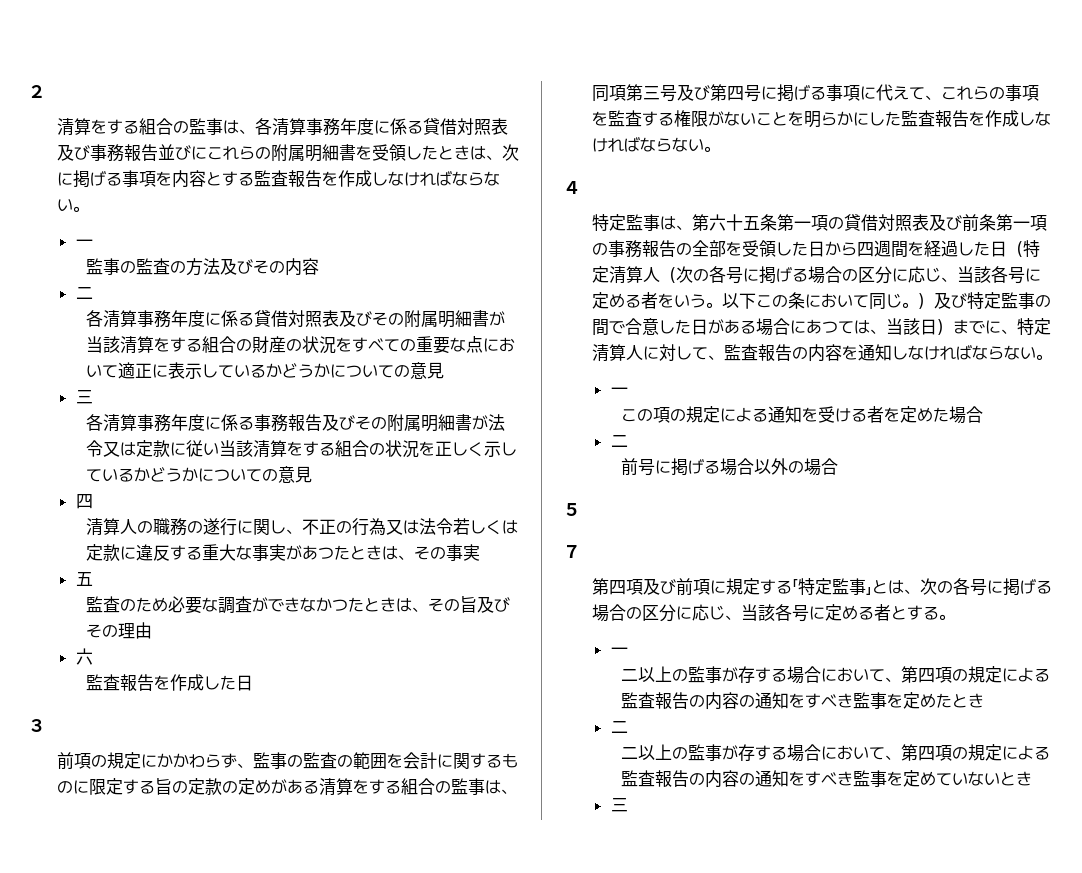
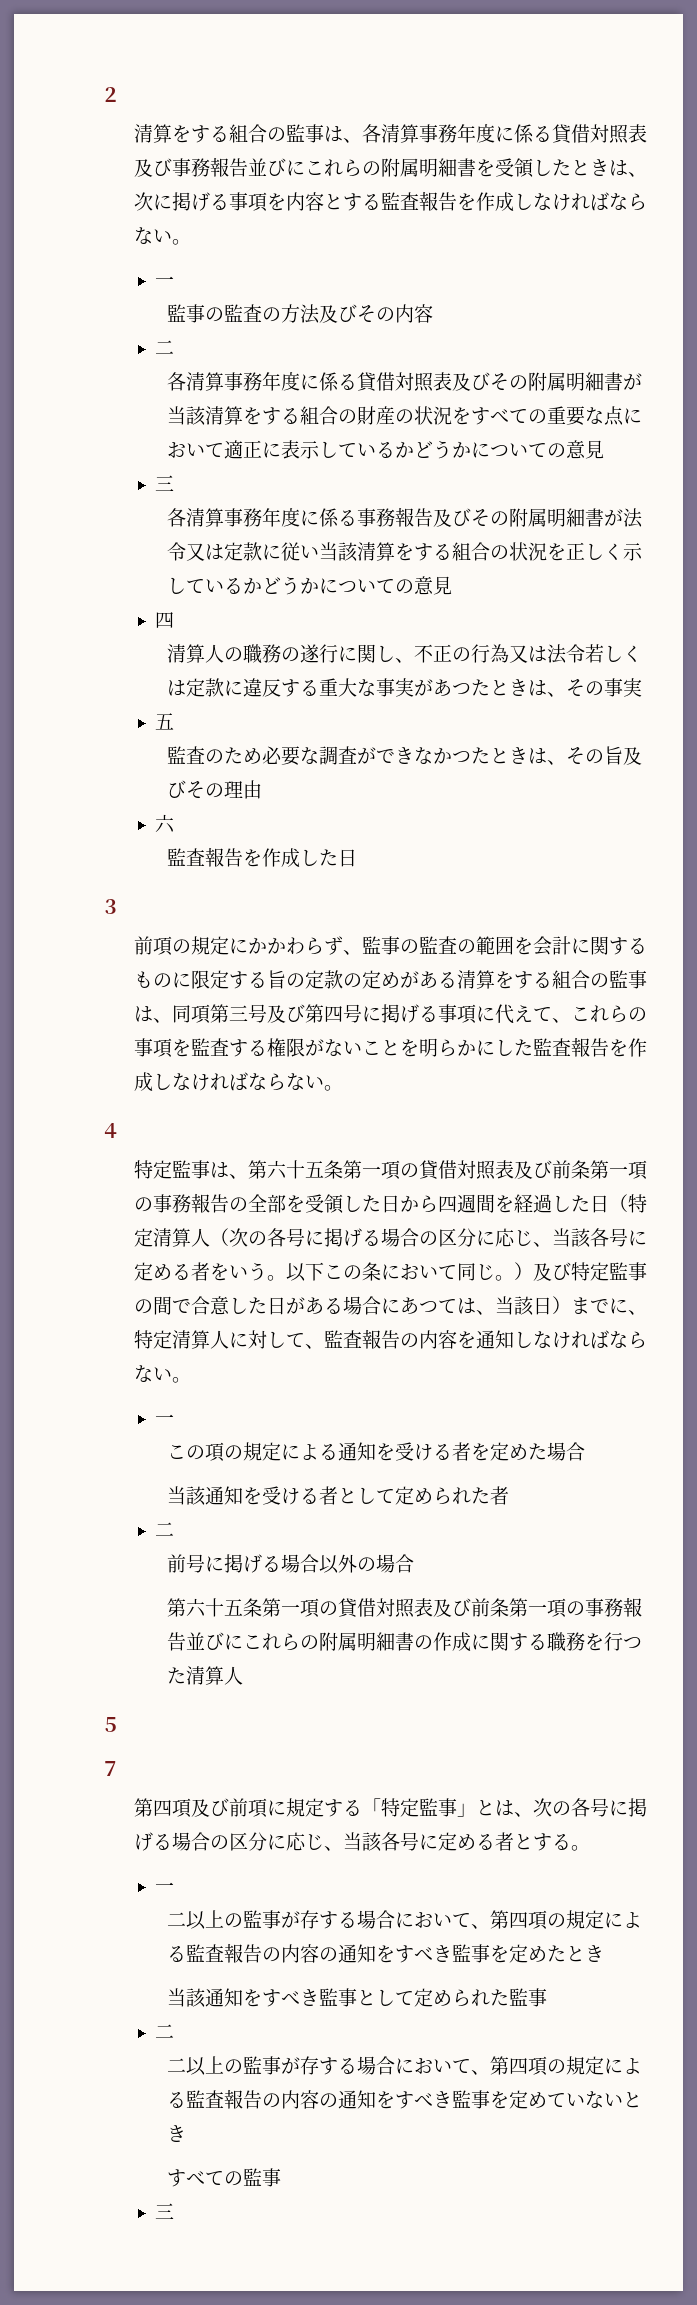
(983, 414) none -> [166,1486,509,1506] // 当該通知を受ける者として定められた者
(838, 466) none -> [166,1597,642,1618] [166,1632,642,1652] [166,1666,243,1685] // 第六十五条第一項の貸借対照表及び前条第一項の事務報告並びにこれらの附属明細書の作成に関する職務を行つた清算人
(984, 700) none -> [166,1988,547,2008] // 当該通知をすべき監事として定められた監事
(1032, 778) none -> [166,2168,281,2187] // すべての監事

